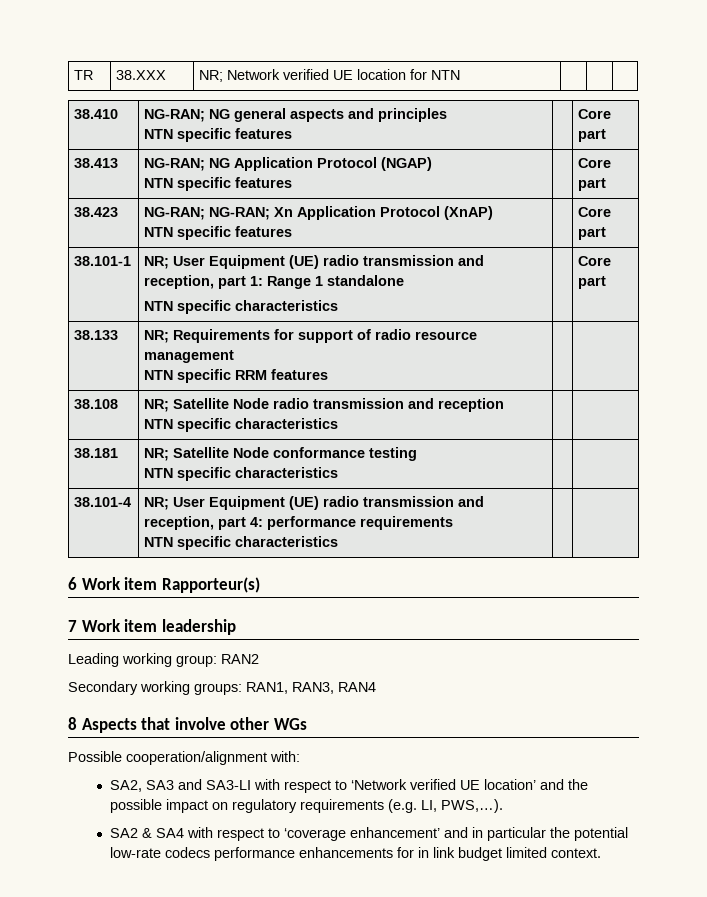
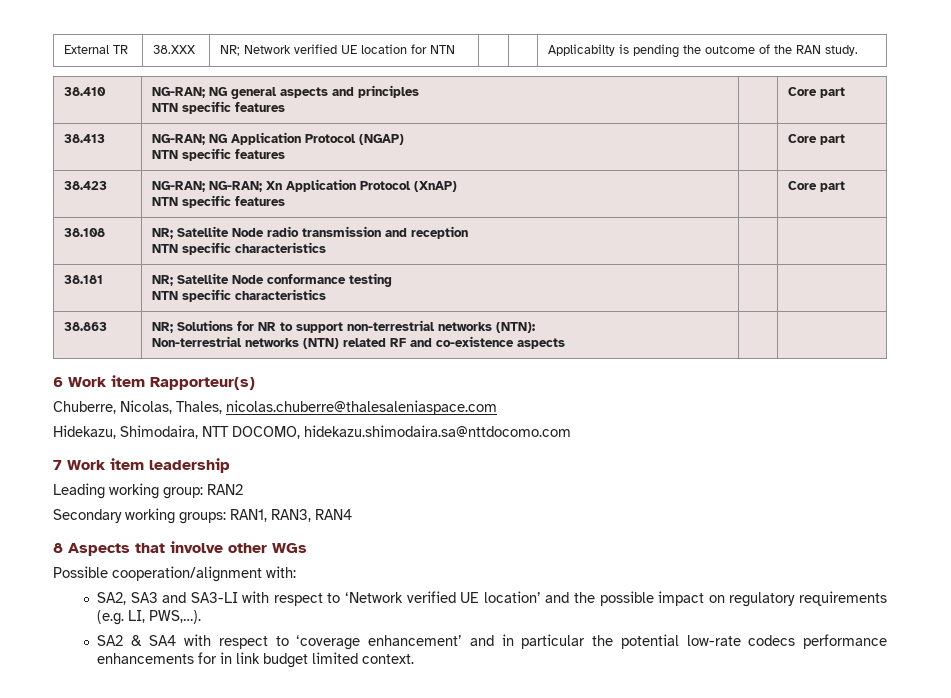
(74, 75) none -> [63,45,109,54] External
(461, 75) none -> [547,44,858,58] Applicabilty is pending the outcome of the RAN study.
[74,256,132,266] [144,255,485,269] [144,275,405,289] [144,300,339,314] [578,256,612,266] [578,276,607,289] [74,330,119,340] [144,329,478,343] [144,350,235,363] [144,369,329,383] // 38.101-1 | NR; User Equipment (UE) radio transmission and reception, part 1: Range 1 standalone // NTN specific characteristics | | Core part // 38.133 | NR; Requirements for support of radio resource management // NTN specific RRM features | | -> (845, 186) none
[74,497,132,507] [144,496,485,510] [144,516,454,530] [144,536,339,550] [68,577,260,593] 38.101-4 | NR; User Equipment (UE) radio transmission and reception, part 4: performance requirements // NTN specific characteristics | | // 6 Work item Rapporteur(s) -> [63,322,107,331] [151,320,535,333] [151,336,565,349] [53,375,255,390] [53,400,497,415] [53,425,571,439] 38.863 | NR; Solutions for NR to support non-terrestrial networks (NTN): // Non-terrestrial networks (NTN) related RF and co-existence aspects | | // 6 Work item Rapporteur(s) // Chuberre, Nicolas, Thales, nicolas.chuberre@thalesaleniaspace.com // Hidekazu, Shimodaira, NTT DOCOMO, hidekazu.shimodaira.sa@nttdocomo.com

